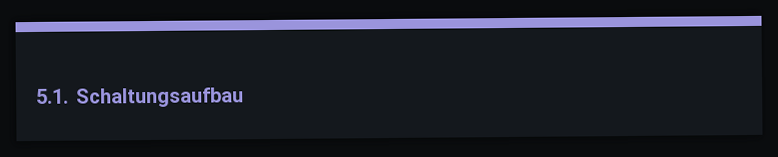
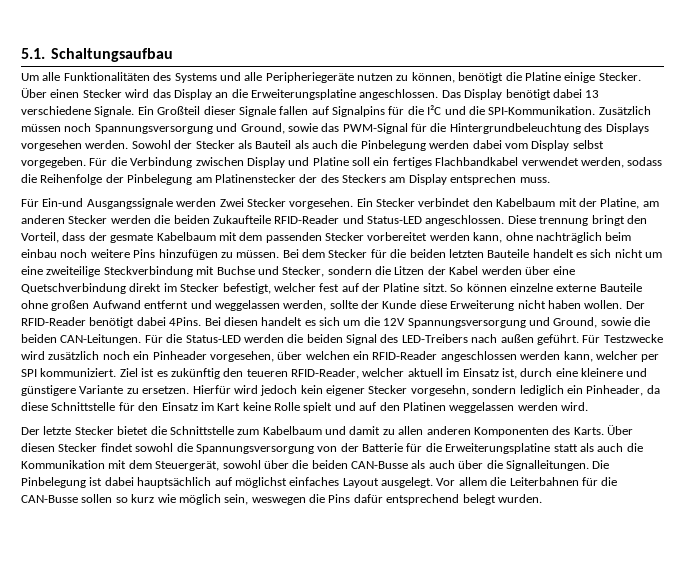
(244, 97) none -> [21,72,641,83] [21,88,600,100] [21,105,651,117] [21,123,649,134] [21,140,604,151] [21,157,663,168] [21,174,550,185] [21,198,659,209] [21,215,647,226] [21,232,632,243] [21,249,663,260] [21,266,576,277] [21,283,642,294] [21,300,645,311] [21,317,650,328] [21,334,663,345] [21,351,660,362] [21,368,648,379] [21,385,660,396] [21,402,588,413] [21,425,633,437] [21,443,643,454] [21,460,610,471] [21,477,618,488] [21,494,542,505] // Um alle Funktionalitäten des Systems und alle Peripheriegeräte nutzen zu können, benötigt die Platine einige Stecker. Über einen Stecker wird das Display an die Erweiterungsplatine angeschlossen. Das Display benötigt dabei 13 verschiedene Signale. Ein Großteil dieser Signale fallen auf Signalpins für die I²C und die SPI-Kommunikation. Zusätzlich müssen noch Spannungsversorgung und Ground, sowie das PWM-Signal für die Hintergrundbeleuchtung des Displays vorgesehen werden. Sowohl der Stecker als Bauteil als auch die Pinbelegung werden dabei vom Display selbst vorgegeben. Für die Verbindung zwischen Display und Platine soll ein fertiges Flachbandkabel verwendet werden, sodass die Reihenfolge der Pinbelegung am Platinenstecker der des Steckers am Display entsprechen muss. // Für Ein-und Ausgangssignale werden Zwei Stecker vorgesehen. Ein Stecker verbindet den Kabelbaum mit der Platine, am anderen Stecker werden die beiden Zukaufteile RFID-Reader und Status-LED angeschlossen. Diese trennung bringt den Vorteil, dass der gesmate Kabelbaum mit dem passenden Stecker vorbereitet werden kann, ohne nachträglich beim einbau noch weitere Pins hinzufügen zu müssen. Bei dem Stecker für die beiden letzten Bauteile handelt es sich nicht um eine zweiteilige Steckverbindung mit Buchse und Stecker, sondern die Litzen der Kabel werden über eine Quetschverbindung direkt im Stecker befestigt, welcher fest auf der Platine sitzt. So können einzelne externe Bauteile ohne großen Aufwand entfernt und weggelassen werden, sollte der Kunde diese Erweiterung nicht haben wollen. Der RFID-Reader benötigt dabei 4Pins. Bei diesen handelt es sich um die 12V Spannungsversorgung und Ground, sowie die beiden CAN-Leitungen. Für die Status-LED werden die beiden Signal des LED-Treibers nach außen geführt. Für Testzwecke wird zusätzlich noch ein Pinheader vorgesehen, über welchen ein RFID-Reader angeschlossen werden kann, welcher per SPI kommuniziert. Ziel ist es zukünftig den teueren RFID-Reader, welcher aktuell im Einsatz ist, durch eine kleinere und günstigere Variante zu ersetzen. Hierfür wird jedoch kein eigener Stecker vorgesehn, sondern lediglich ein Pinheader, da diese Schnittstelle für den Einsatz im Kart keine Rolle spielt und auf den Platinen weggelassen werden wird. // Der letzte Stecker bietet die Schnittstelle zum Kabelbaum und damit zu allen anderen Komponenten des Karts. Über diesen Stecker findet sowohl die Spannungsversorgung von der Batterie für die Erweiterungsplatine statt als auch die Kommunikation mit dem Steuergerät, sowohl über die beiden CAN-Busse als auch über die Signalleitungen. Die Pinbelegung ist dabei hauptsächlich auf möglichst einfaches Layout ausgelegt. Vor allem die Leiterbahnen für die CAN-Busse sollen so kurz wie möglich sein, weswegen die Pins dafür entsprechend belegt wurden.

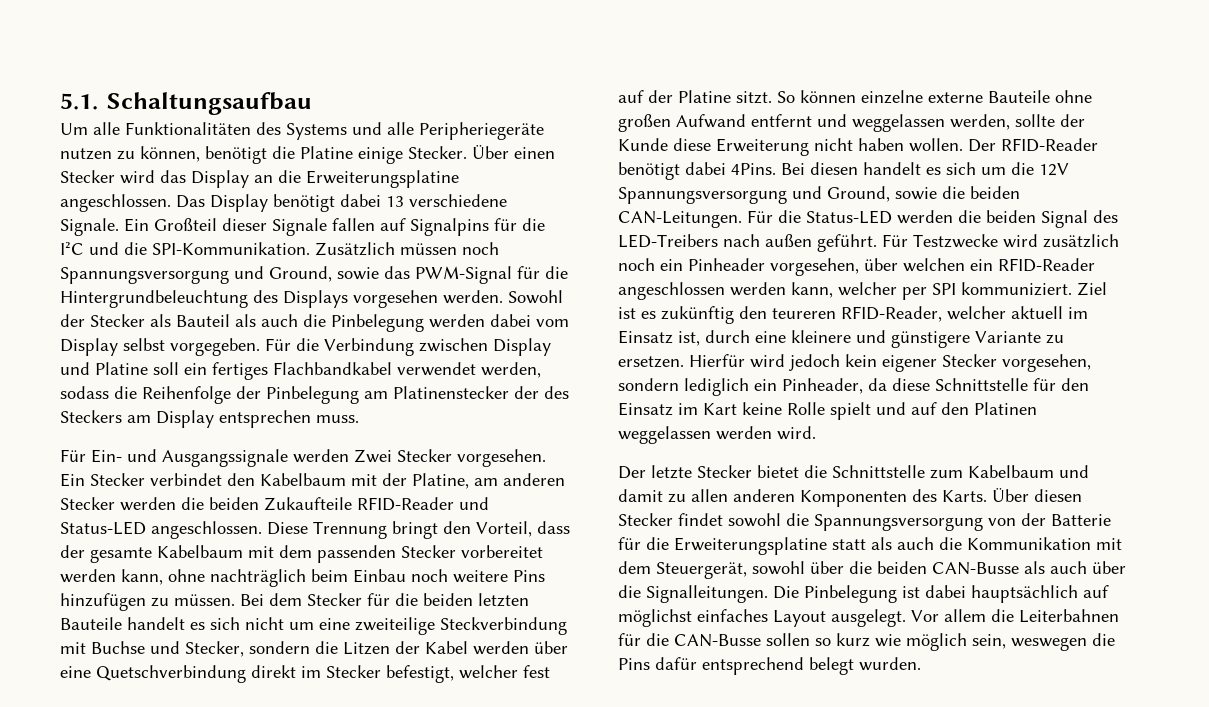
[42,198,84,207] Ein-und -> [91,449,157,463] Ein- und
[539,216,589,226] trennung -> [313,521,387,539] Trennung
[110,233,154,243] gesmate -> [90,547,152,563] gesamte
[21,249,57,258] einbau -> [353,569,406,583] Einbau
[246,369,288,377] teueren -> [772,308,836,319] teureren
[410,385,469,396] vorgesehn, -> [1002,354,1091,372] vorgesehen,

